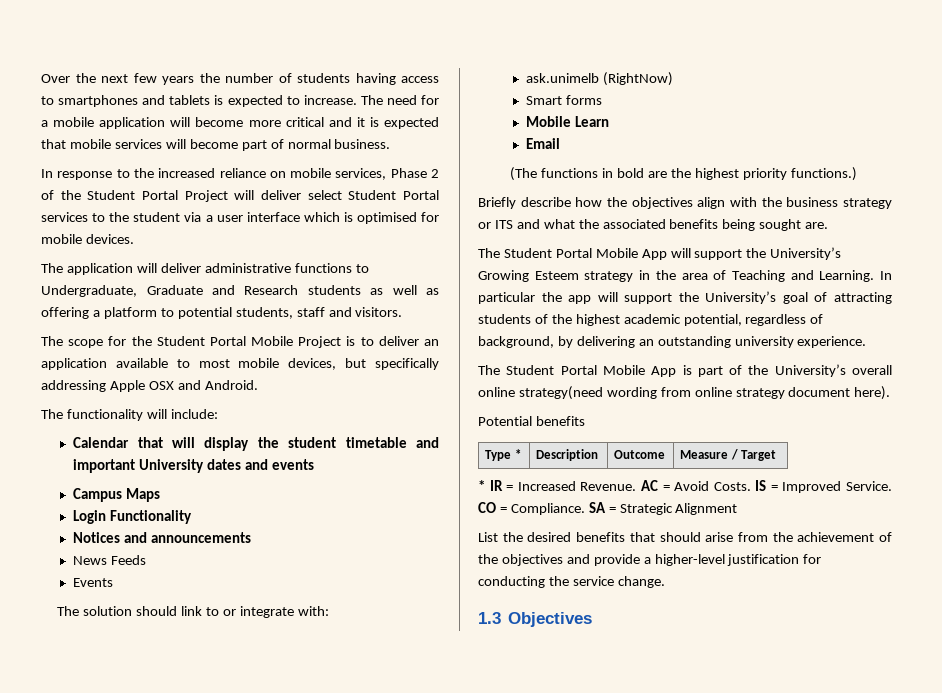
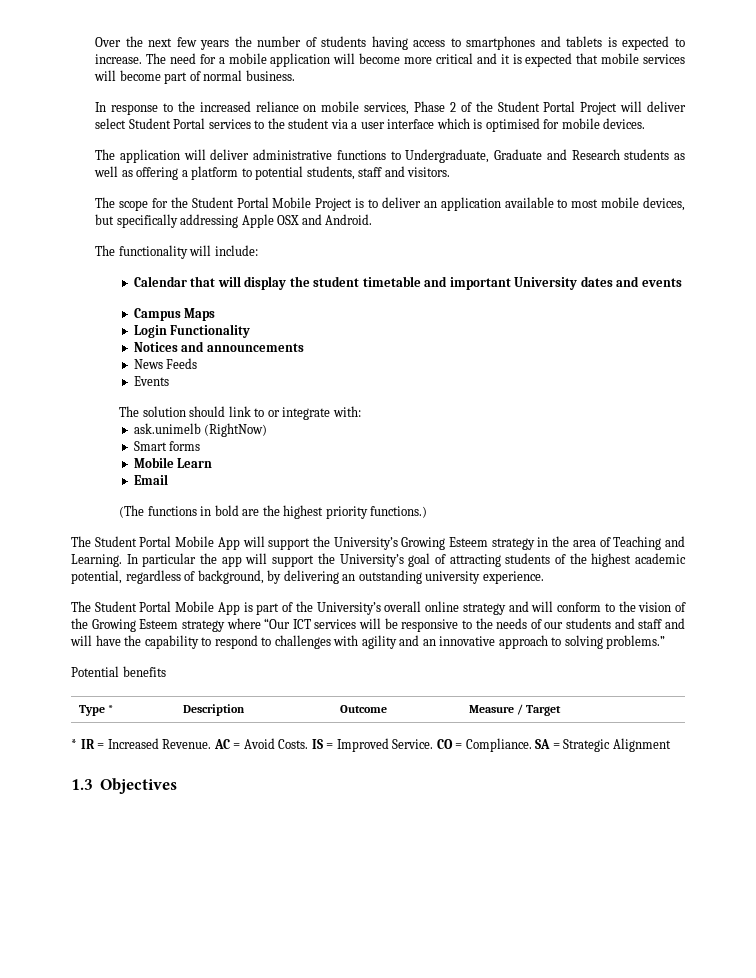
[478,197,892,209] [478,219,829,231] // Briefly describe how the objectives align with the business strategy or ITS and what the associated benefits being sought are. -> (428, 512) none
[518,386,891,400] strategy(need wording from online strategy document here). -> [462,601,686,615] [71,618,686,632] [70,635,666,649] strategy and will conform to the vision of the Growing Esteem strategy where “Our ICT services will be responsive to the needs of our students and staff and will have the capability to respond to challenges with agility and an innovative approach to solving problems.”
[478,532,892,542] [478,554,822,566] [478,576,665,588] // List the desired benefits that should arise from the achievement of the objectives and provide a higher-level justification for conducting the service change. -> (671, 745) none

